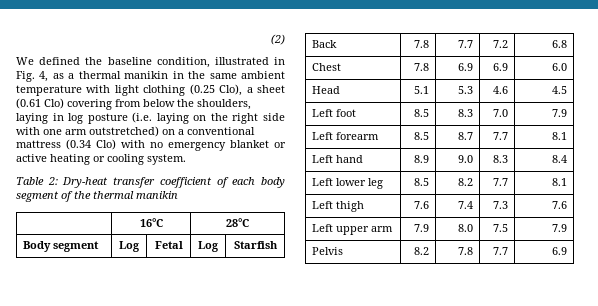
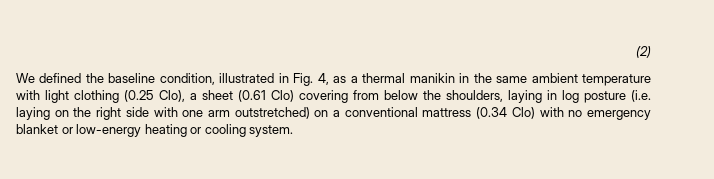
[16,154,47,162] active -> [76,124,142,137] low-energy
[16,177,285,188] [16,191,178,202] [139,218,163,227] [226,218,249,227] [23,241,100,252] [119,241,140,252] [154,241,183,249] [198,241,219,252] [233,241,278,249] [312,40,338,48] [413,40,429,48] [457,40,473,48] [492,40,508,48] [551,40,567,48] [312,63,342,71] [413,63,429,71] [457,63,473,71] [492,63,508,71] [551,63,567,71] [312,86,341,94] [413,86,429,94] [457,86,473,94] [492,86,508,94] [551,86,567,94] [312,109,357,117] [413,109,429,117] [457,109,473,117] [492,109,508,117] [551,109,567,117] [312,132,380,140] [413,132,429,140] [457,132,473,140] [492,132,508,140] [551,132,567,140] [312,155,364,163] [413,155,429,163] [457,155,473,163] [492,155,508,163] [551,155,567,163] [312,178,384,189] [413,178,429,186] [457,178,473,186] [492,178,508,186] [551,178,567,186] [312,201,365,212] [413,201,429,209] [457,201,473,209] [492,201,508,209] [551,201,567,209] [312,224,394,235] [413,224,429,232] [457,224,473,232] [492,224,508,232] [551,224,567,232] [312,247,344,255] [413,247,429,255] [457,247,473,255] [492,247,508,255] [551,247,567,255] // Table 2: Dry-heat transfer coefficient of each body segment of the thermal manikin // | 16°C | 28°C // Body segment | Log | Fetal | Log | Starfish // Back | 7.8 | 7.7 | 7.2 | 6.8 // Chest | 7.8 | 6.9 | 6.9 | 6.0 // Head | 5.1 | 5.3 | 4.6 | 4.5 // Left foot | 8.5 | 8.3 | 7.0 | 7.9 // Left forearm | 8.5 | 8.7 | 7.7 | 8.1 // Left hand | 8.9 | 9.0 | 8.3 | 8.4 // Left lower leg | 8.5 | 8.2 | 7.7 | 8.1 // Left thigh | 7.6 | 7.4 | 7.3 | 7.6 // Left upper arm | 7.9 | 8.0 | 7.5 | 7.9 // Pelvis | 8.2 | 7.8 | 7.7 | 6.9 -> (294, 131) none

